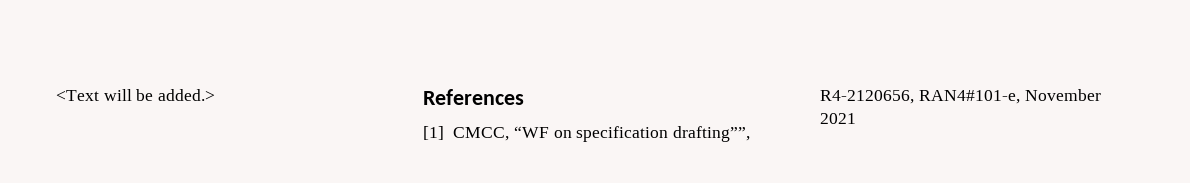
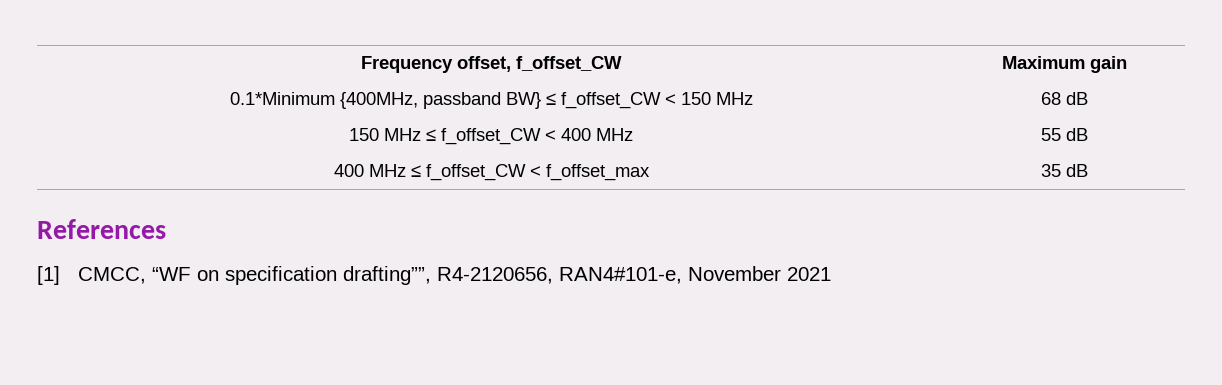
[56,89,216,101] <Text will be added.> -> [361,56,622,73] [1002,56,1127,73] [229,92,753,109] [1041,92,1088,105] [349,128,633,145] [1041,128,1088,141] [333,164,650,181] [1041,164,1088,177] Frequency offset, f_offset_CW | Maximum gain // 0.1*Minimum {400MHz, passband BW} ≤ f_offset_CW < 150 MHz | 68 dB // 150 MHz ≤ f_offset_CW < 400 MHz | 55 dB // 400 MHz ≤ f_offset_CW < f_offset_max | 35 dB

